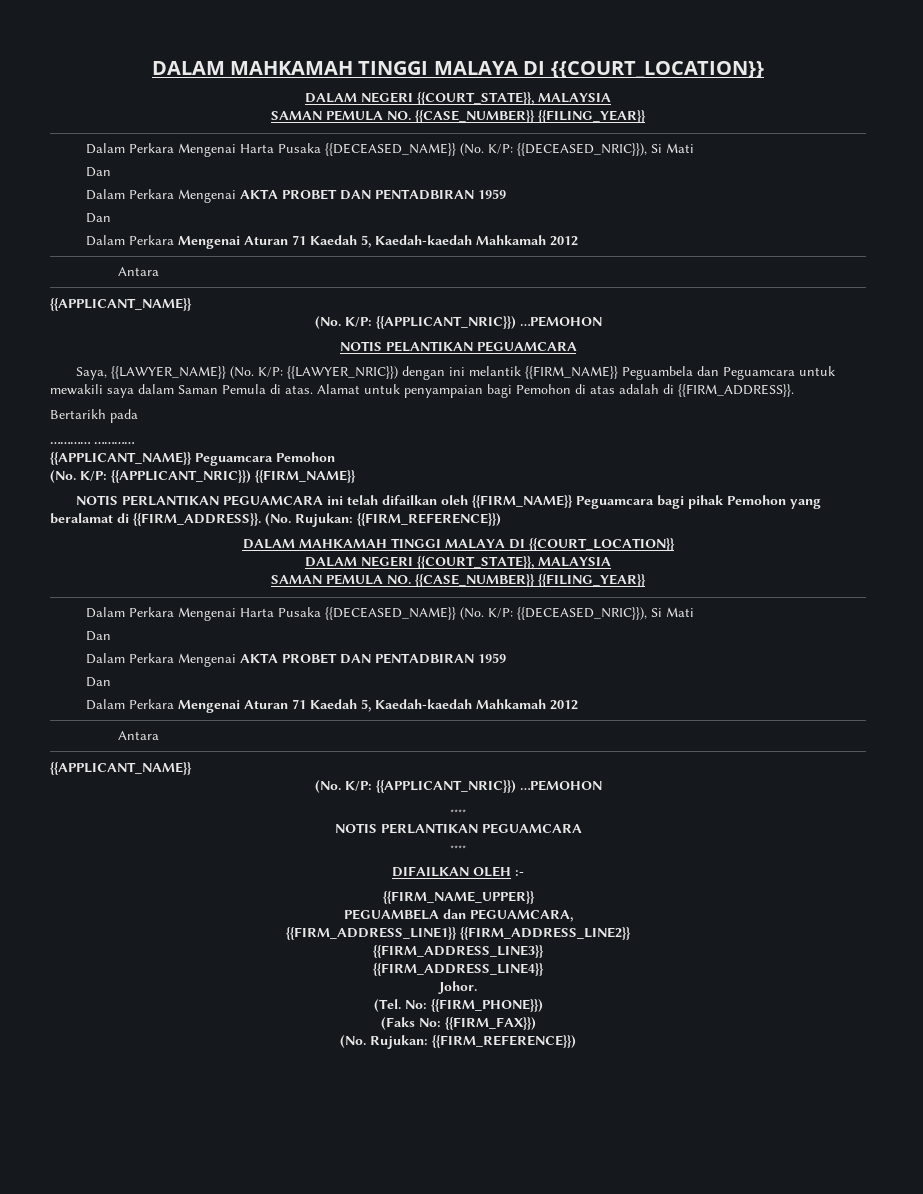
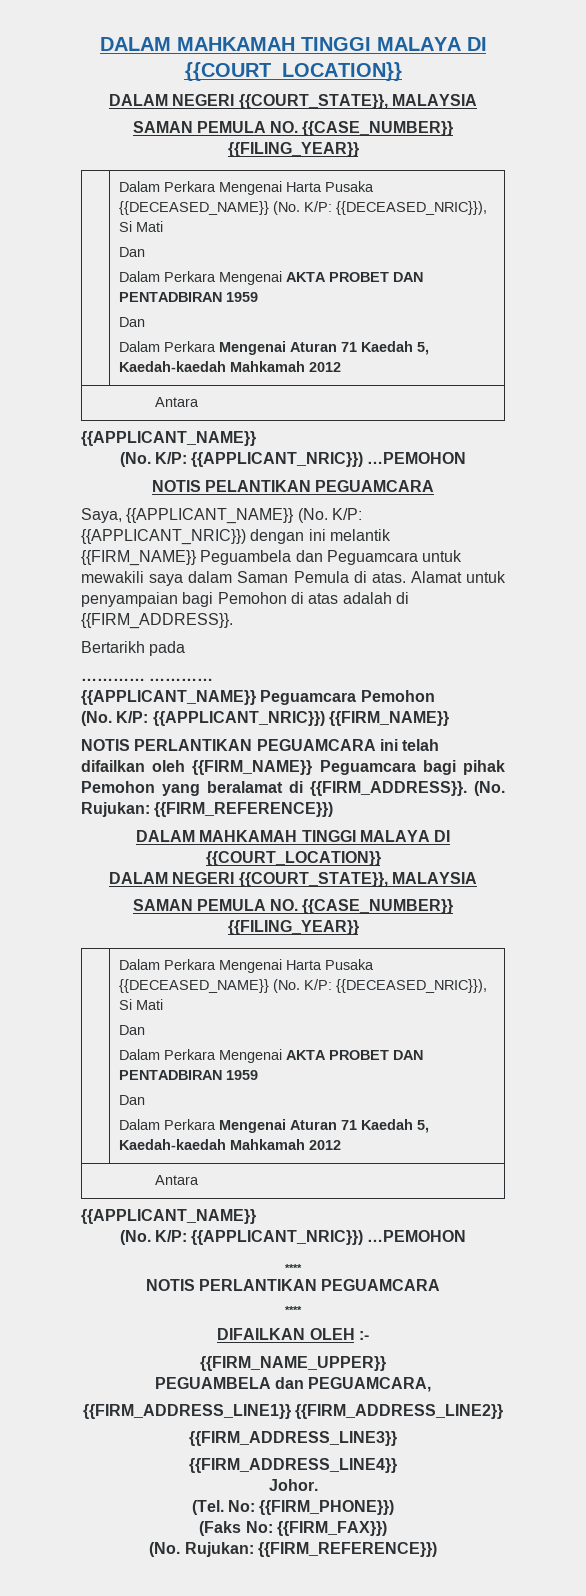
[110,366,398,379] {{LAWYER_NAME}} (No. K/P: {{LAWYER_NRIC}}) -> [126,508,362,524] [81,529,246,545] {{APPLICANT_NAME}} (No. K/P: {{APPLICANT_NRIC}})

